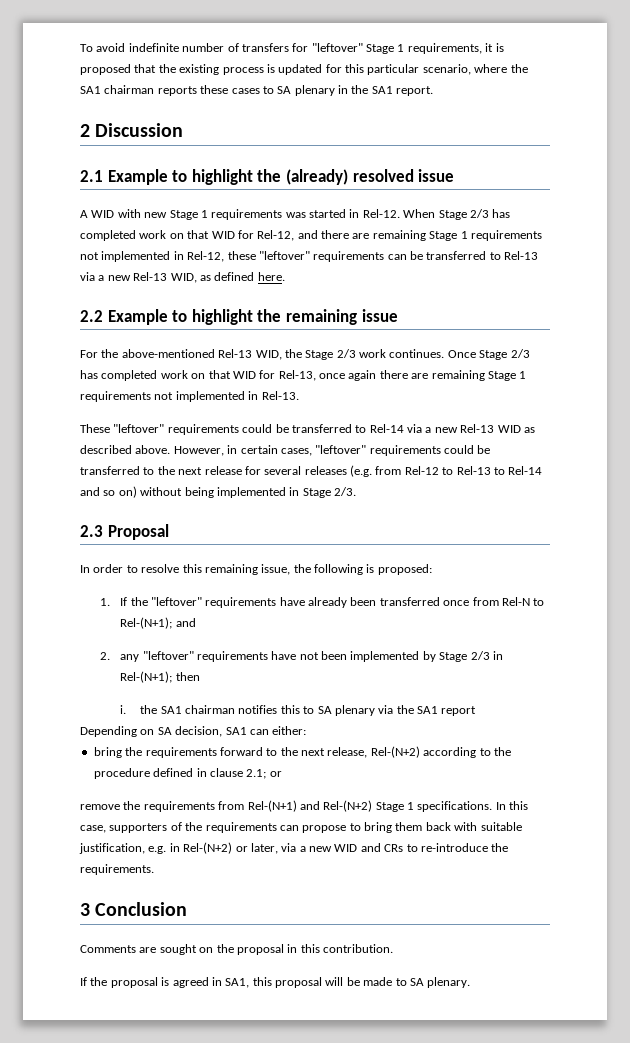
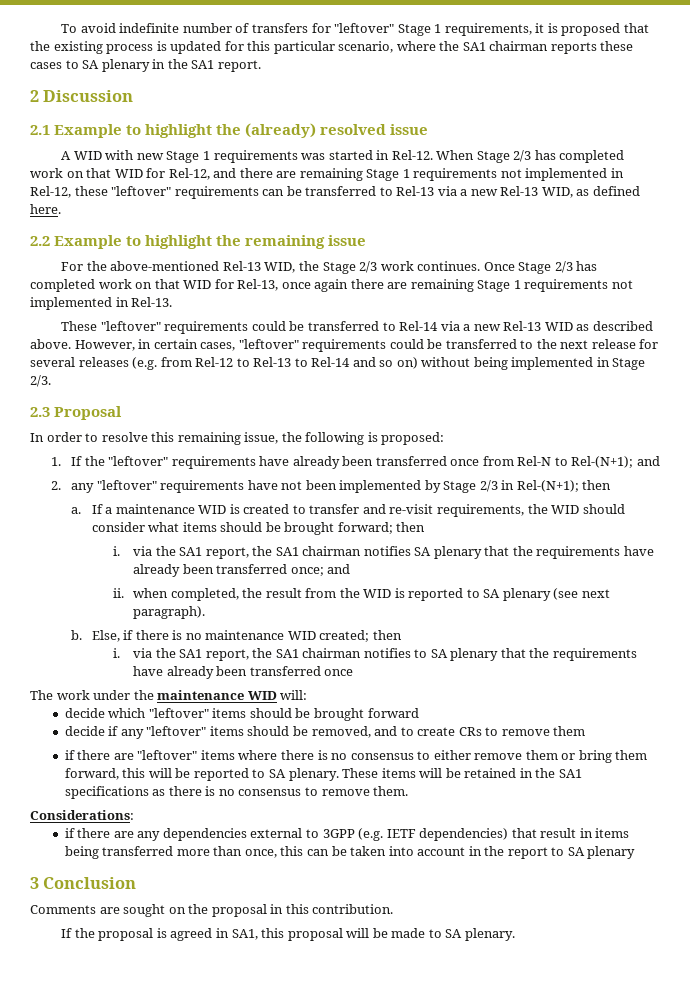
[120,705,477,716] [80,726,307,737] [93,746,511,758] [93,768,282,779] [80,800,529,812] [80,822,522,833] [79,842,509,854] [80,864,154,875] i. the SA1 chairman notifies this to SA plenary via the SA1 report // Depending on SA decision, SA1 can either: // bring the requirements forward to the next release, Rel-(N+2) according to the procedure defined in clause 2.1; or // remove the requirements from Rel-(N+1) and Rel-(N+2) Stage 1 specifications. In this case, supporters of the requirements can propose to bring them back with suitable justification, e.g. in Rel-(N+2) or later, via a new WID and CRs to re-introduce the requirements. -> [71,504,625,517] [91,522,426,535] [112,546,654,559] [133,564,351,577] [112,588,610,601] [133,606,206,619] [71,630,402,642] [112,648,637,661] [133,666,354,679] [30,690,308,700] [64,708,419,721] [64,726,586,739] [64,750,648,763] [64,768,582,781] [64,786,409,799] [30,810,134,820] [64,828,630,841] [64,846,636,859] a. If a maintenance WID is created to transfer and re-visit requirements, the WID should consider what items should be brought forward; then // i. via the SA1 report, the SA1 chairman notifies SA plenary that the requirements have already been transferred once; and // ii. when completed, the result from the WID is reported to SA plenary (see next paragraph). // b. Else, if there is no maintenance WID created; then // i. via the SA1 report, the SA1 chairman notifies to SA plenary that the requirements have already been transferred once // The work under the maintenance WID will: // decide which "leftover" items should be brought forward // decide if any "leftover" items should be removed, and to create CRs to remove them // if there are "leftover" items where there is no consensus to either remove them or bring them forward, this will be reported to SA plenary. These items will be retained in the SA1 specifications as there is no consensus to remove them. // Considerations: // if there are any dependencies external to 3GPP (e.g. IETF dependencies) that result in items being transferred more than once, this can be taken into account in the report to SA plenary

